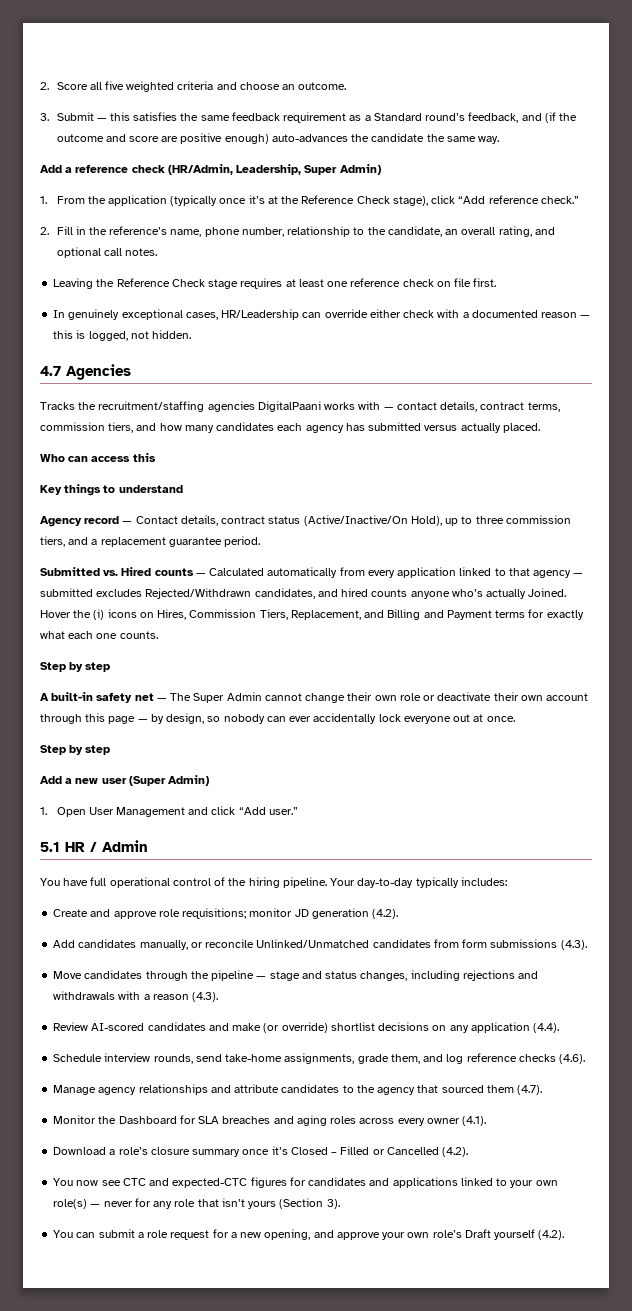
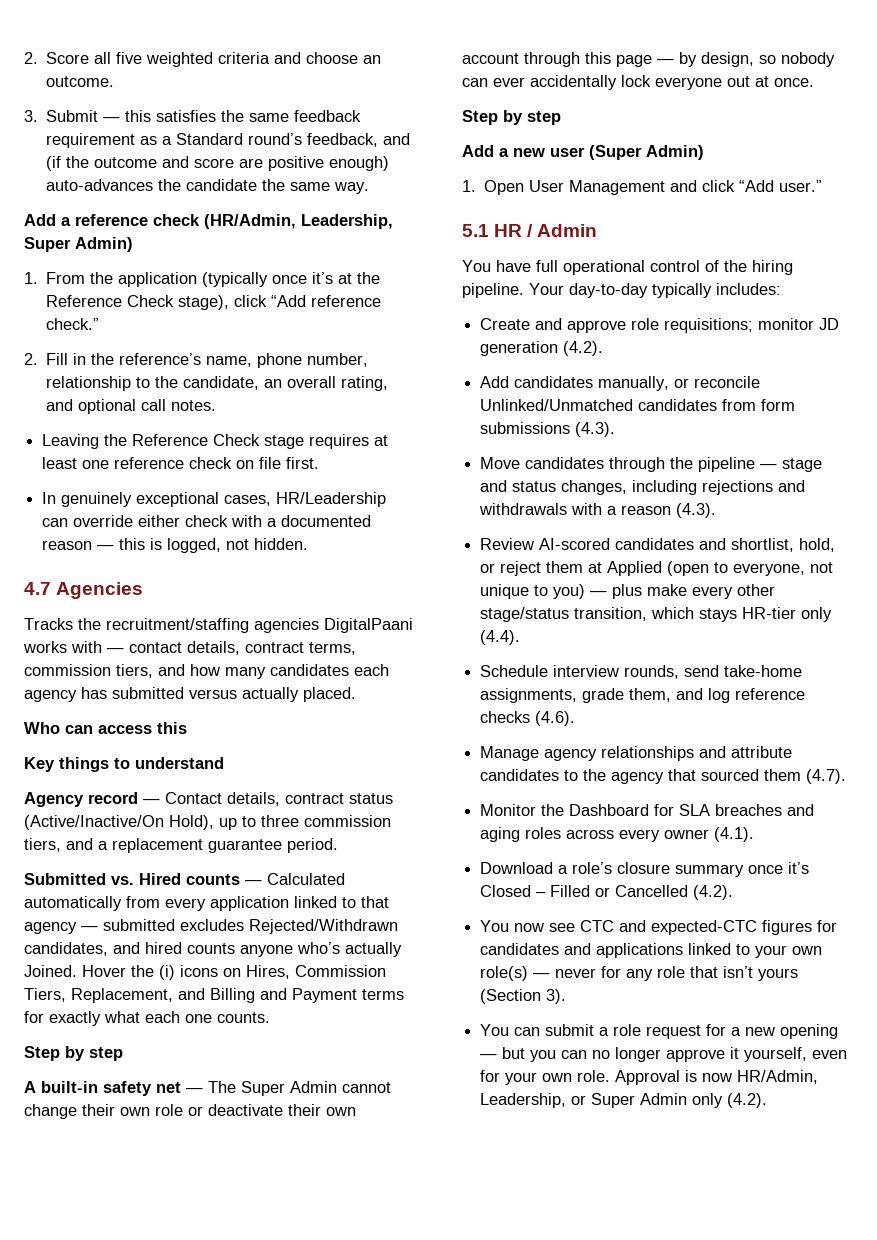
[232,1022,530,1033] make (or override) shortlist decisions on any application -> [731,538,836,552] [480,561,834,576] [480,584,776,599] [480,607,833,622] shortlist, hold, or reject them at Applied (open to everyone, not unique to you) — plus make every other stage/status transition, which stays HR-tier only
[264,1229,536,1240] opening, and approve your own role’s Draft yourself -> [780,1024,839,1039] [480,1047,848,1062] [480,1070,819,1085] [480,1093,724,1108] opening — but you can no longer approve it yourself, even for your own role. Approval is now HR/Admin, Leadership, or Super Admin only

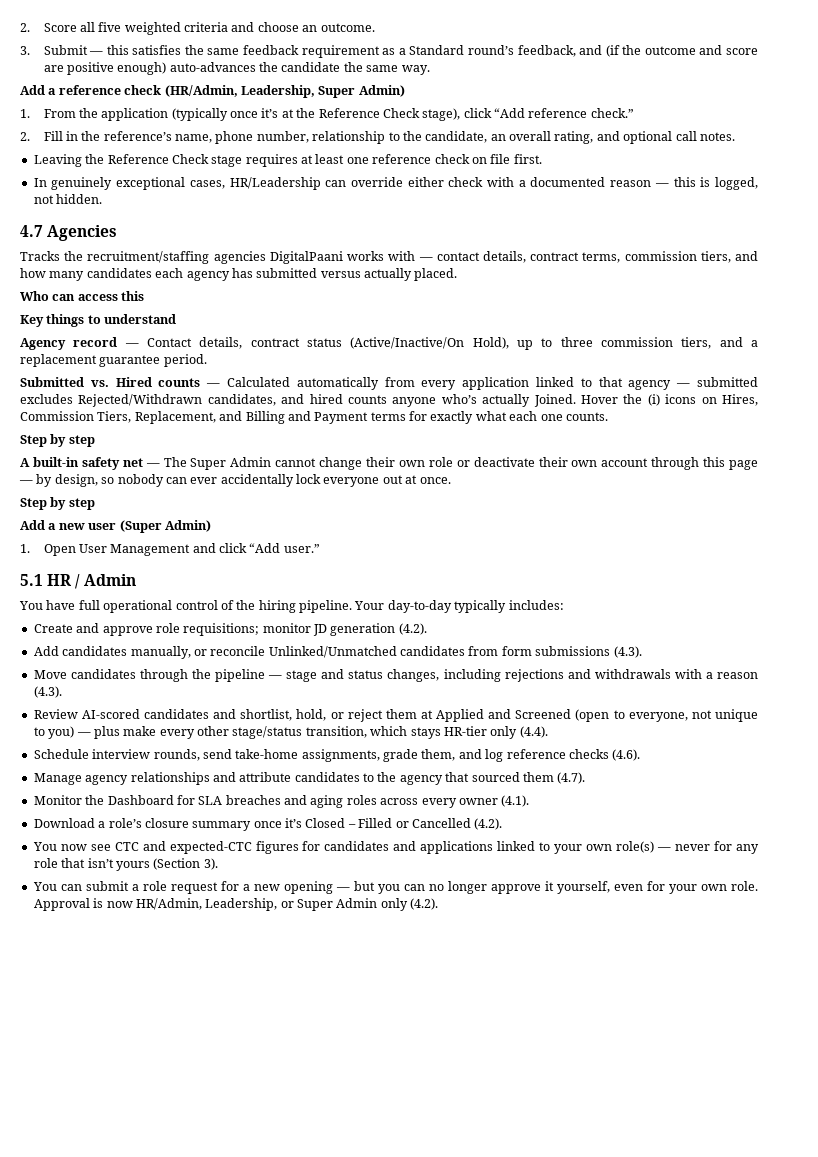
(663, 568) none -> [488,709,572,719] and Screened

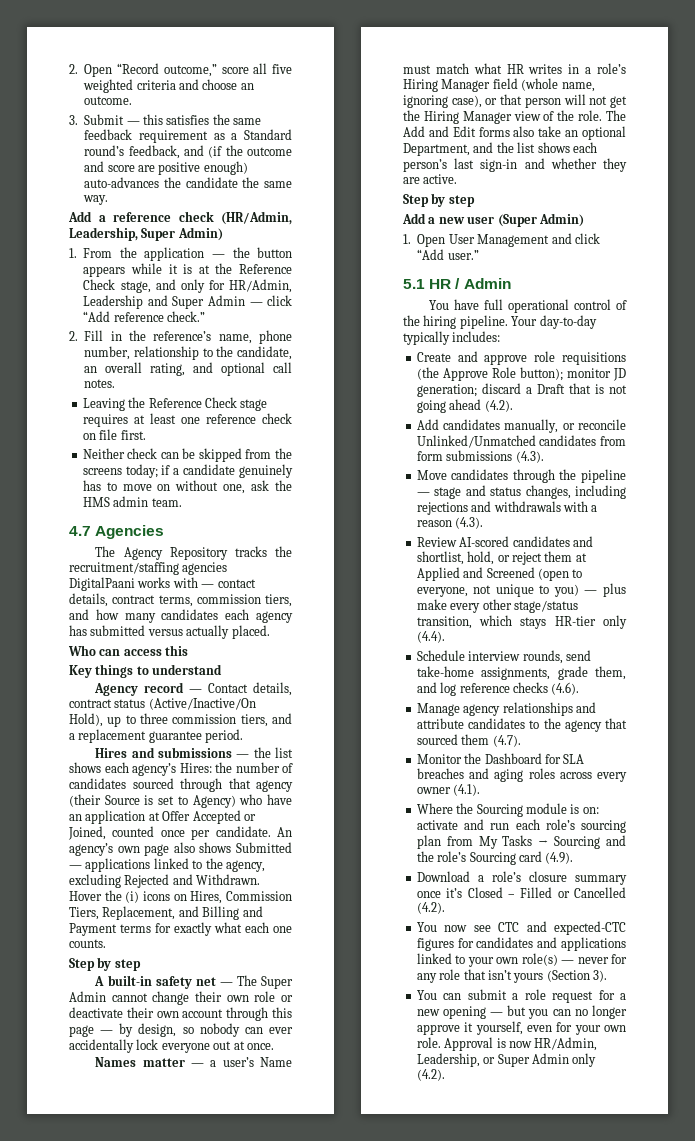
[20,23,77,32] 2. Score -> [69,63,249,77] 2. Open “Record outcome,” score
[171,108,461,121] (typically once it’s at the Reference Check stage), -> [211,247,292,258] [83,263,292,277] [83,279,292,293] [83,295,263,309] — the button appears while it is at the Reference Check stage, and only for HR/Admin, Leadership and Super Admin —
[33,177,758,190] [33,194,103,204] [20,225,118,241] [20,251,60,261] In genuinely exceptional cases, HR/Leadership can override either check with a documented reason — this is logged, not hidden. // 4.7 Agencies // Tracks -> [82,448,292,462] [82,464,293,478] [82,480,292,494] [82,496,182,507] [69,525,165,539] [95,546,267,560] Neither check can be skipped from the screens today; if a candidate genuinely has to move on without one, ask the HMS admin team. // 4.7 Agencies // The Agency Repository tracks
[20,377,758,390] [20,394,576,407] Submitted vs. Hired counts — Calculated automatically from every application linked to that agency — submitted excludes Rejected/Withdrawn candidates, and hired counts anyone who’s actually Joined. -> [95,747,293,758] [69,762,293,776] [69,778,293,792] [69,794,292,808] [69,810,256,824] [68,826,292,840] [69,842,292,856] [69,858,265,872] [69,874,261,888] Hires and submissions — the list shows each agency’s Hires: the number of candidates sourced through that agency (their Source is set to Agency) who have an application at Offer Accepted or Joined, counted once per candidate. An agency’s own page also shows Submitted — applications linked to the agency, excluding Rejected and Withdrawn.
(451, 480) none -> [95,1057,292,1067] [403,63,626,74] [403,78,595,92] [403,94,627,108] [403,110,626,124] [403,126,626,140] [403,142,597,156] [403,158,627,172] [403,174,458,184] // Names matter — a user’s Name must match what HR writes in a role’s Hiring Manager field (whole name, ignoring case), or that person will not get the Hiring Manager view of the role. The Add and Edit forms also take an optional Department, and the list shows each person’s last sign-in and whether they are active.
[183,623,396,636] requisitions; monitor JD generation -> [562,352,626,365] [416,367,626,381] [416,383,627,397] [416,399,482,413] requisitions (the Approve Role button); monitor JD generation; discard a Draft that is not going ahead
(530, 801) none -> [416,803,599,817] [416,819,626,833] [416,835,626,849] [416,851,574,865] // Where the Sourcing module is on: activate and run each role’s sourcing plan from My Tasks → Sourcing and the role’s Sourcing card (4.9).

